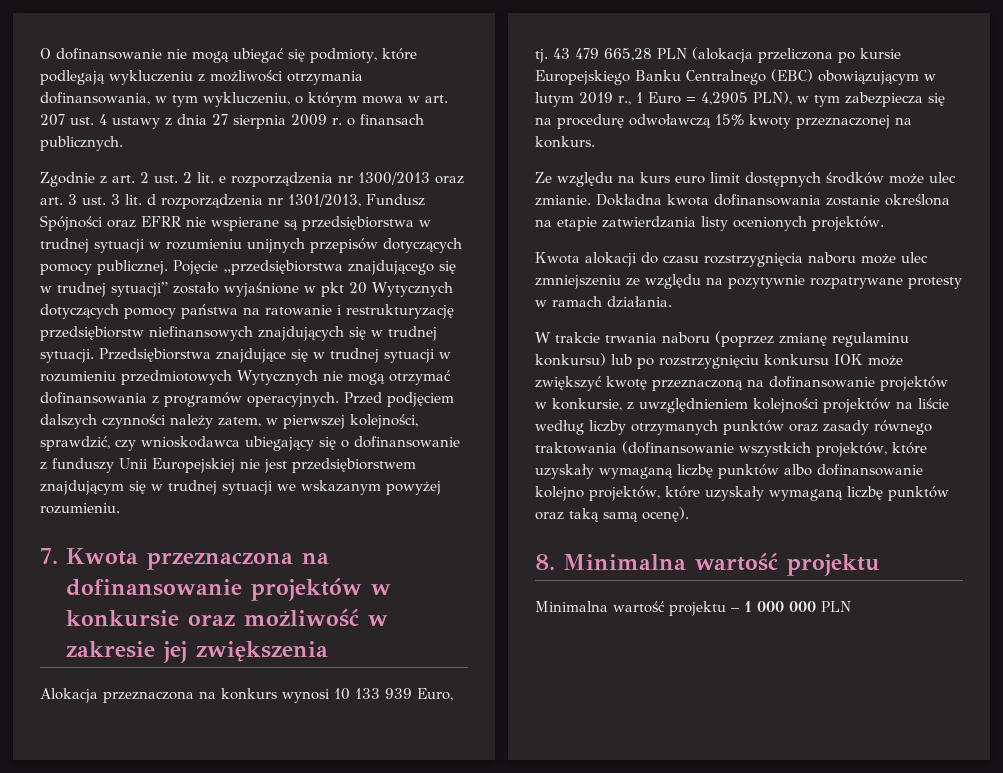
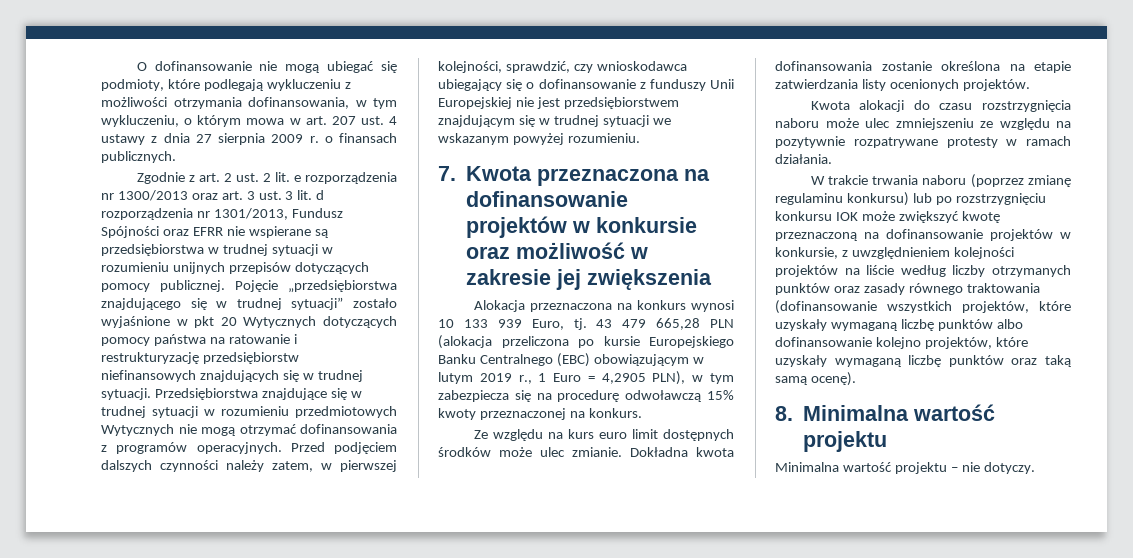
[744,601,851,612] 1 000 000 PLN -> [961,462,1035,474] nie dotyczy.

